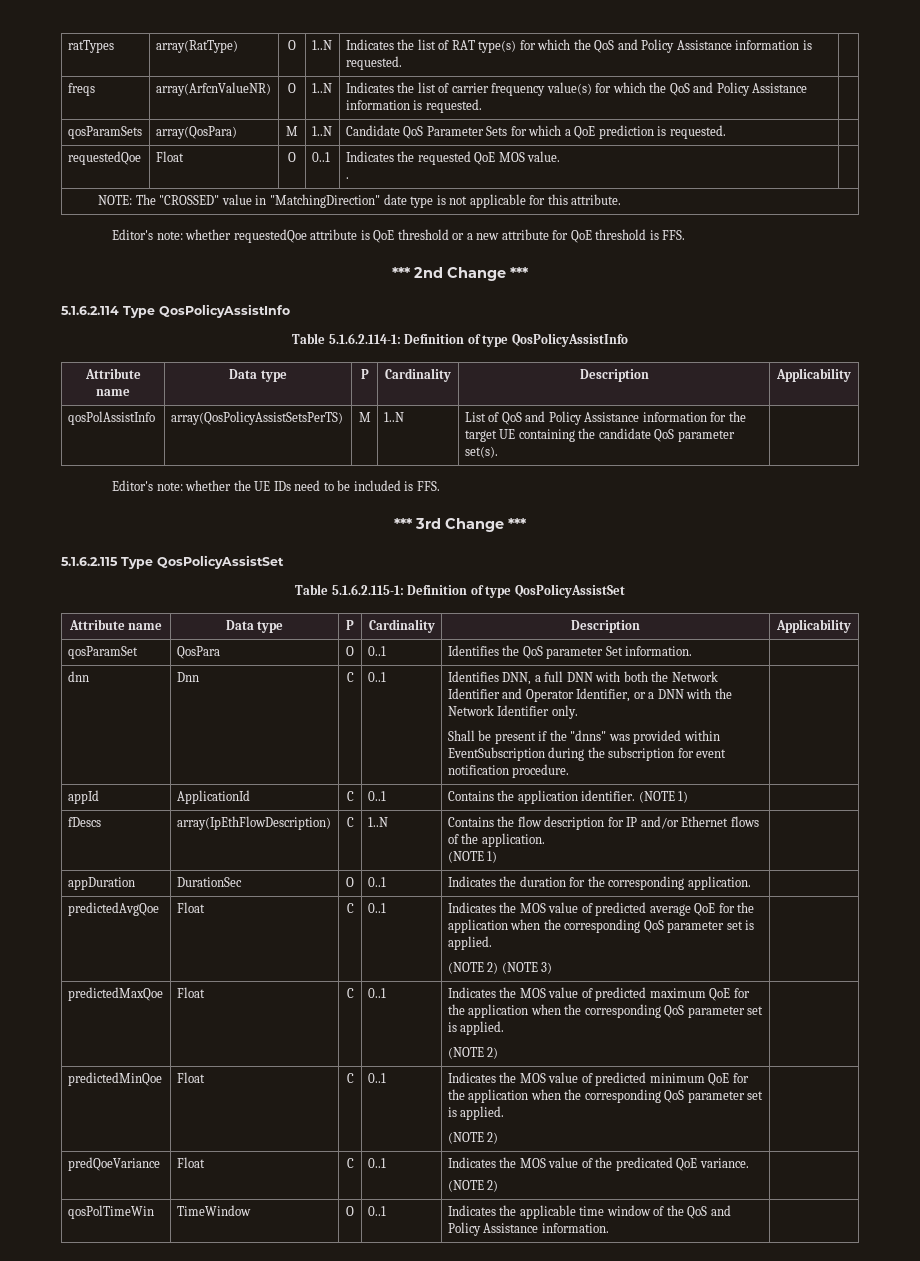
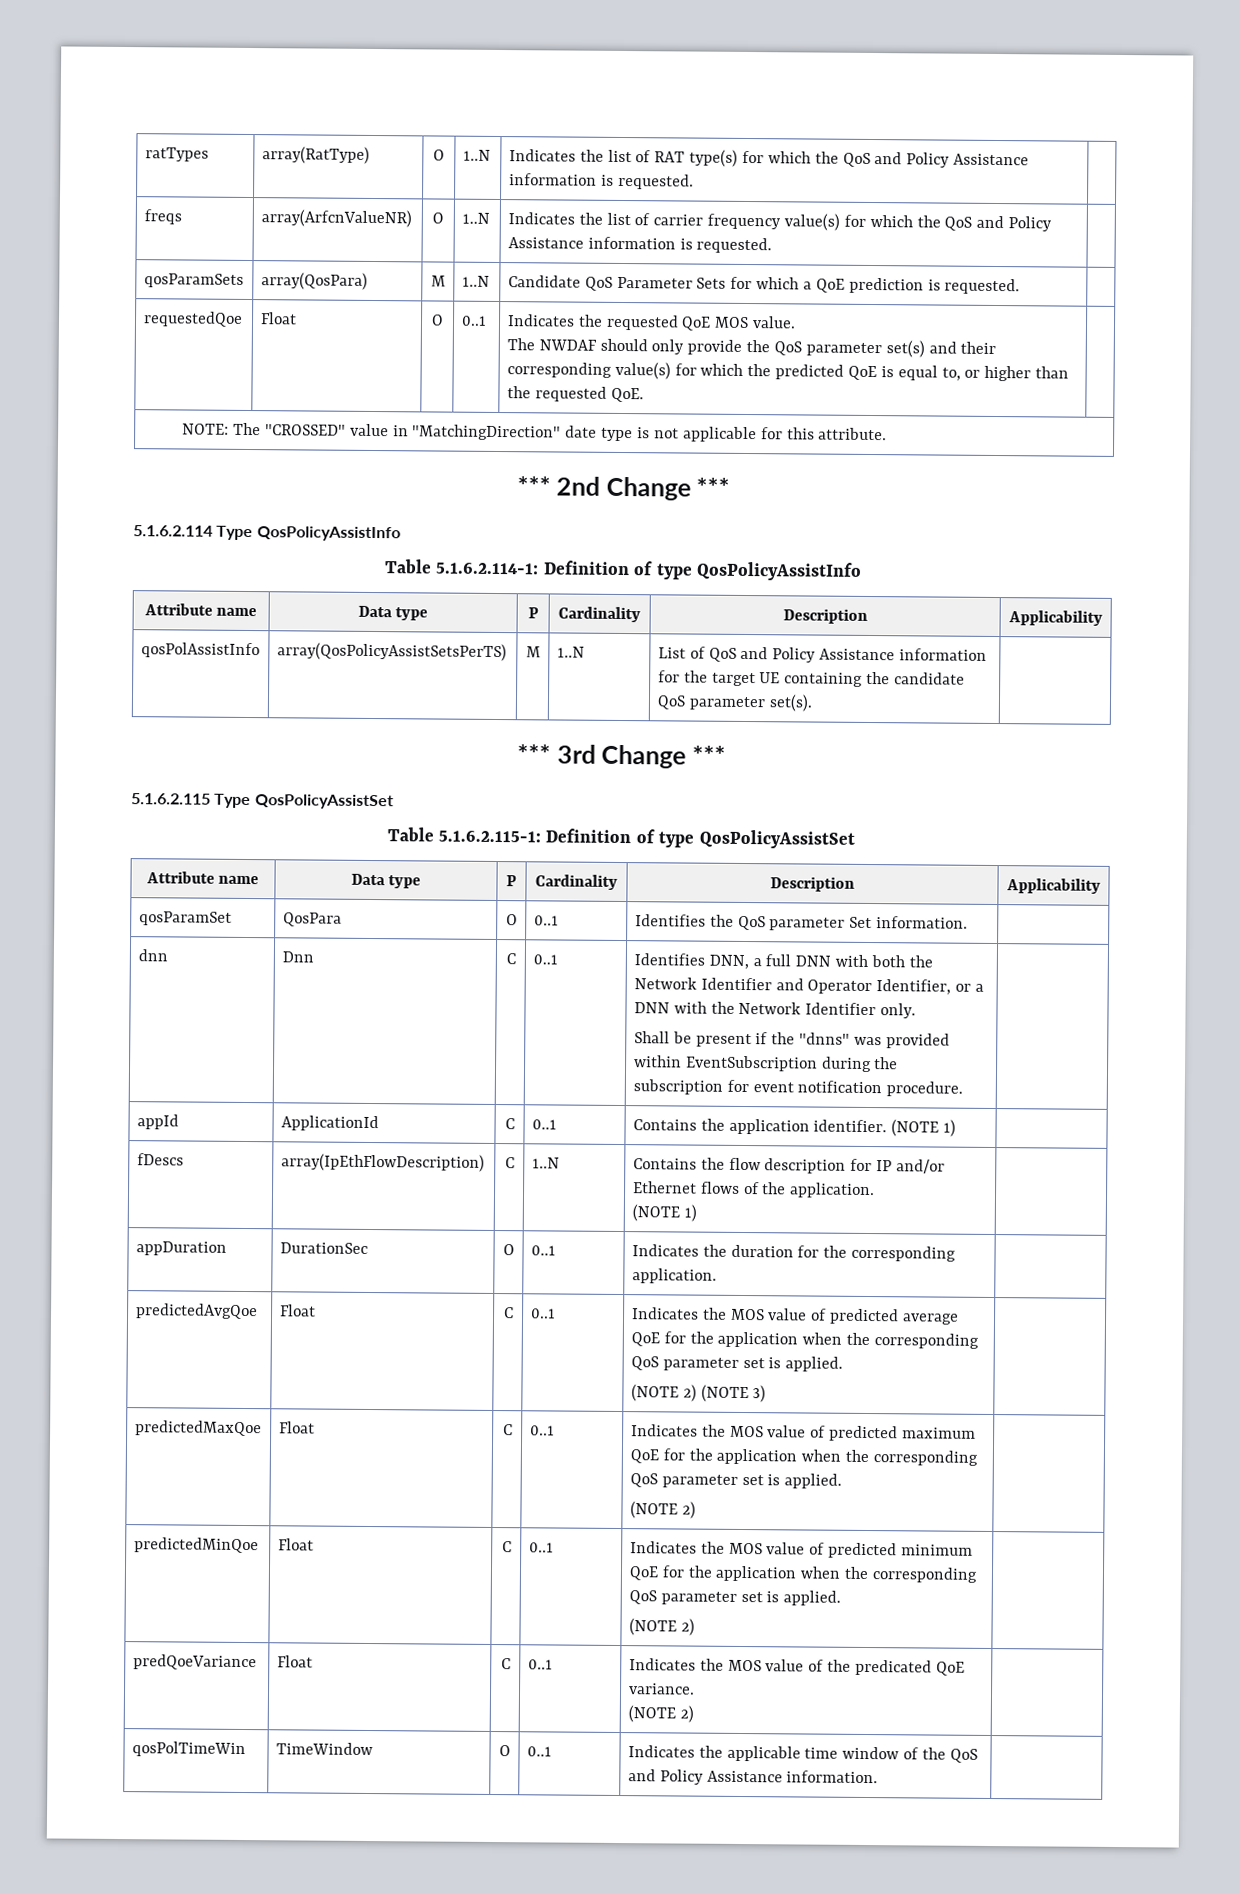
[345,177,349,179] . -> [506,338,997,358] [506,361,1070,382] [506,386,644,403] The NWDAF should only provide the QoS parameter set(s) and their corresponding value(s) for which the predicted QoE is equal to, or higher than the requested QoE.
[112,229,686,243] // Editor's note: whether requestedQoe attribute is QoE threshold or a new attribute for QoE threshold is FFS. -> (888, 434) none
[112,480,440,491] // Editor's note: whether the UE IDs need to be included is FFS. -> (813, 703) none

